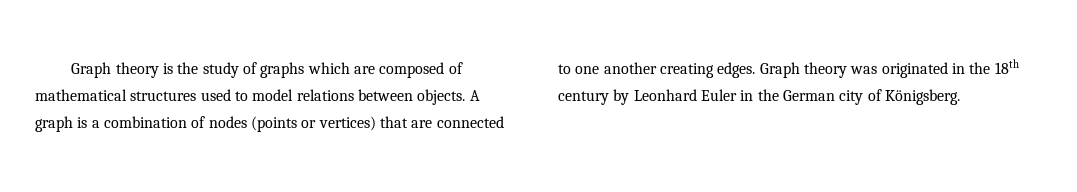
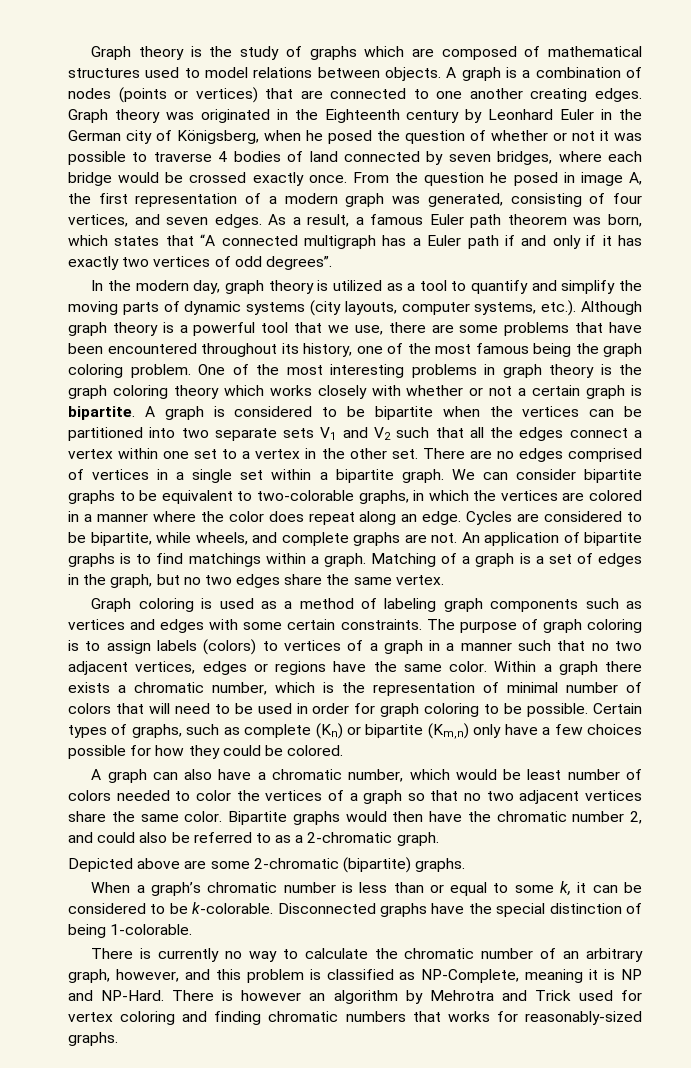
[994,59,1019,74] 18th -> [324,109,400,123] Eighteenth
[884,89,960,105] Königsberg. -> [177,130,642,144] [68,151,642,165] [68,172,642,186] [68,193,643,207] [68,214,643,228] [68,234,642,249] [68,256,332,270] [91,280,643,294] [68,300,642,316] [68,322,642,336] [68,343,642,357] [68,364,642,378] [68,385,642,399] [68,406,642,420] [68,427,642,441] [68,448,642,462] [68,469,643,483] [68,490,642,504] [68,511,643,525] [68,532,642,546] [68,553,642,567] [68,574,444,588] [91,598,642,612] [68,619,642,633] [68,639,642,655] [68,661,642,675] [68,682,642,696] [68,703,642,717] [68,723,643,739] [68,745,344,759] [91,769,643,783] [68,790,643,804] [68,811,642,825] [68,832,439,846] [68,857,466,873] [91,881,642,896] [68,902,642,917] [68,924,193,938] [91,948,643,962] [68,969,642,983] [68,990,642,1004] [68,1011,643,1025] [68,1032,118,1046] Königsberg, when he posed the question of whether or not it was possible to traverse 4 bodies of land connected by seven bridges, where each bridge would be crossed exactly once. From the question he posed in image A, the first representation of a modern graph was generated, consisting of four vertices, and seven edges. As a result, a famous Euler path theorem was born, which states that “A connected multigraph has a Euler path if and only if it has exactly two vertices of odd degrees”. // In the modern day, graph theory is utilized as a tool to quantify and simplify the moving parts of dynamic systems (city layouts, computer systems, etc.). Although graph theory is a powerful tool that we use, there are some problems that have been encountered throughout its history, one of the most famous being the graph coloring problem. One of the most interesting problems in graph theory is the graph coloring theory which works closely with whether or not a certain graph is bipartite. A graph is considered to be bipartite when the vertices can be partitioned into two separate sets V1 and V2 such that all the edges connect a vertex within one set to a vertex in the other set. There are no edges comprised of vertices in a single set within a bipartite graph. We can consider bipartite graphs to be equivalent to two-colorable graphs, in which the vertices are colored in a manner where the color does repeat along an edge. Cycles are considered to be bipartite, while wheels, and complete graphs are not. An application of bipartite graphs is to find matchings within a graph. Matching of a graph is a set of edges in the graph, but no two edges share the same vertex. // Graph coloring is used as a method of labeling graph components such as vertices and edges with some certain constraints. The purpose of graph coloring is to assign labels (colors) to vertices of a graph in a manner such that no two adjacent vertices, edges or regions have the same color. Within a graph there exists a chromatic number, which is the representation of minimal number of colors that will need to be used in order for graph coloring to be possible. Certain types of graphs, such as complete (Kn) or bipartite (Km,n) only have a few choices possible for how they could be colored. // A graph can also have a chromatic number, which would be least number of colors needed to color the vertices of a graph so that no two adjacent vertices share the same color. Bipartite graphs would then have the chromatic number 2, and could also be referred to as a 2-chromatic graph. // Depicted above are some 2-chromatic (bipartite) graphs. // When a graph’s chromatic number is less than or equal to some k, it can be considered to be k-colorable. Disconnected graphs have the special distinction of being 1-colorable. // There is currently no way to calculate the chromatic number of an arbitrary graph, however, and this problem is classified as NP-Complete, meaning it is NP and NP-Hard. There is however an algorithm by Mehrotra and Trick used for vertex coloring and finding chromatic numbers that works for reasonably-sized graphs.

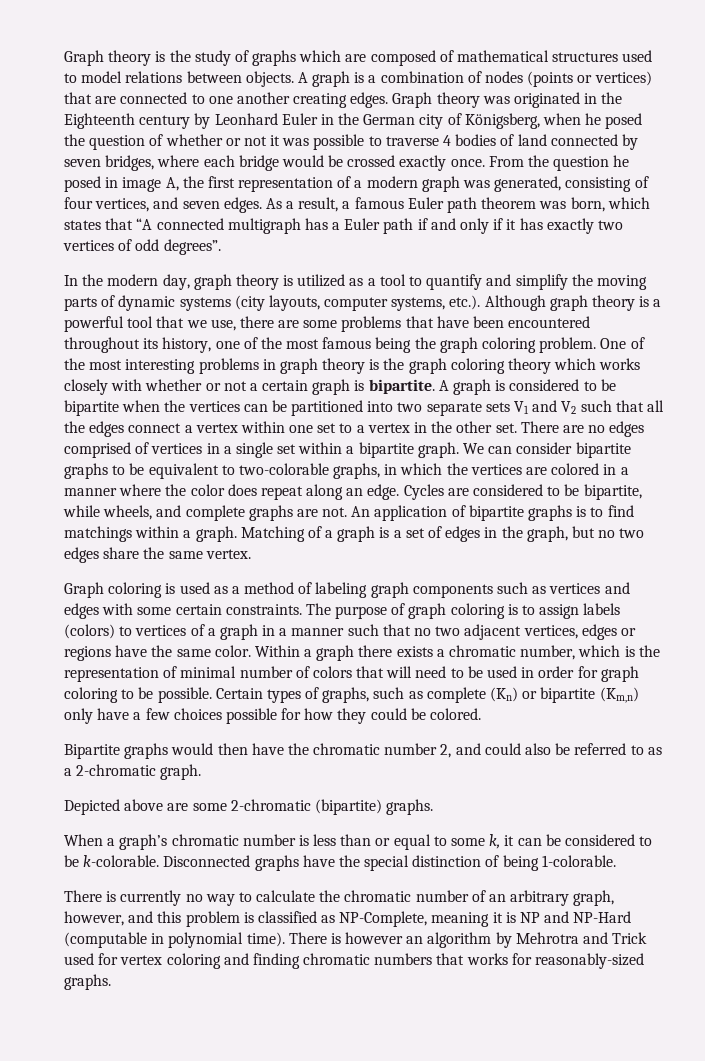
[91,769,643,783] [68,790,643,804] [68,811,223,822] A graph can also have a chromatic number, which would be least number of colors needed to color the vertices of a graph so that no two adjacent vertices share the same color. -> (482, 714) none
[101,990,165,1001] NP-Hard. -> [573,911,632,923] [64,932,285,948] NP-Hard (computable in polynomial time).

